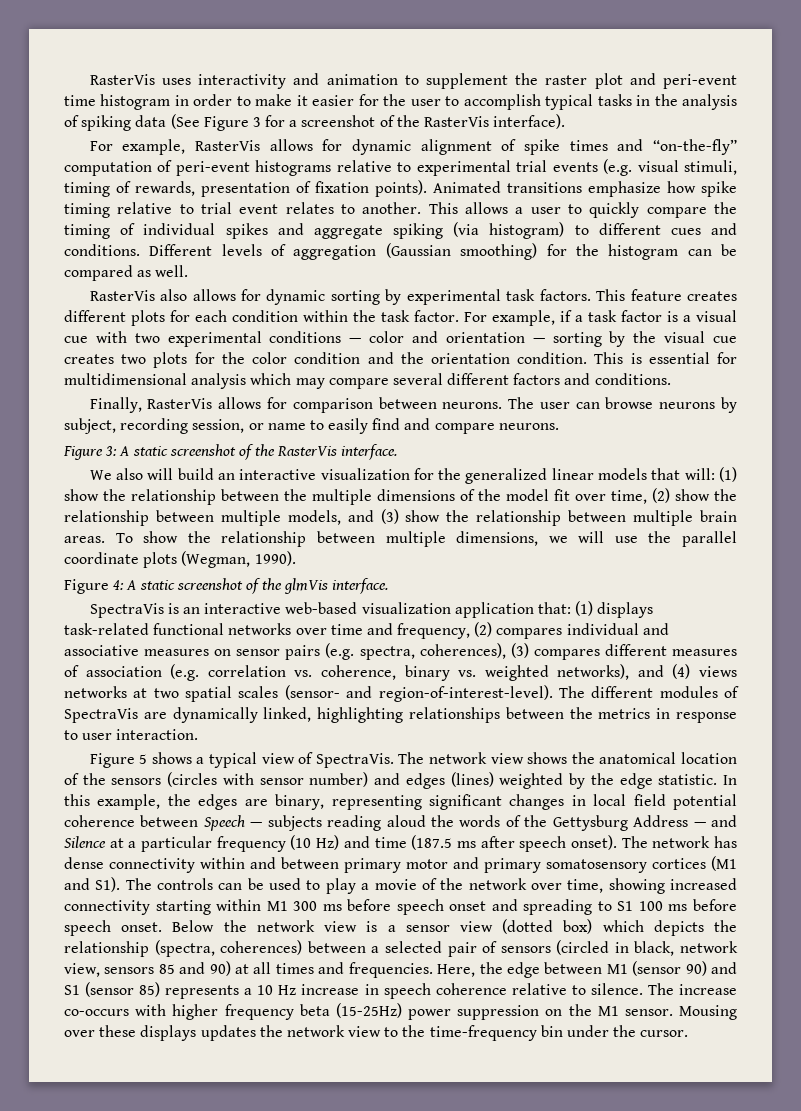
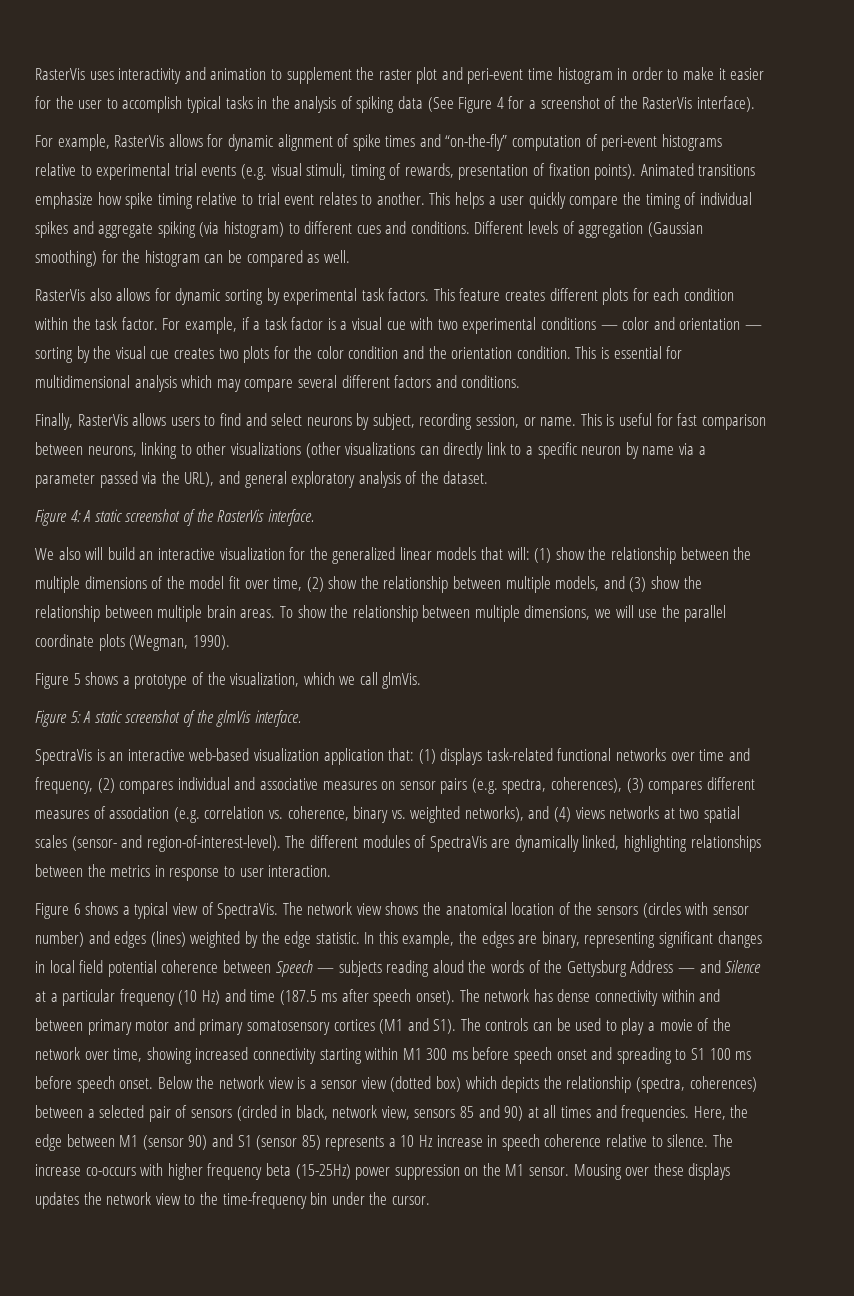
[252,117,261,127] 3 -> [496,97,504,109] 4
[465,202,508,214] allows -> [455,192,485,209] helps
[568,204,582,214] to -> (525, 200) none
[266,397,654,413] for comparison between neurons. The user can browse -> [170,413,303,426] users to find and select
[267,418,559,434] [63,446,118,460] name to easily find and compare neurons. // Figure 3: -> [540,413,766,430] [35,442,706,459] [35,471,489,488] [35,509,81,526] name. This is useful for fast comparison between neurons, linking to other visualizations (other visualizations can directly link to a specific neuron by name via a parameter passed via the URL), and general exploratory analysis of the dataset. // Figure 4:
[113,580,125,590] 4: -> [73,672,422,689] [35,710,81,727] 5 shows a prototype of the visualization, which we call glmVis. // Figure 5:
[139,754,148,764] 5 -> [73,903,81,915] 6

